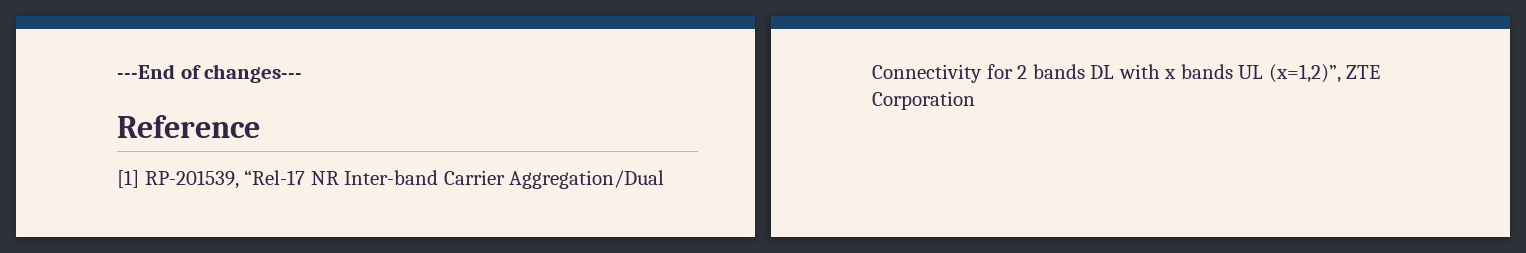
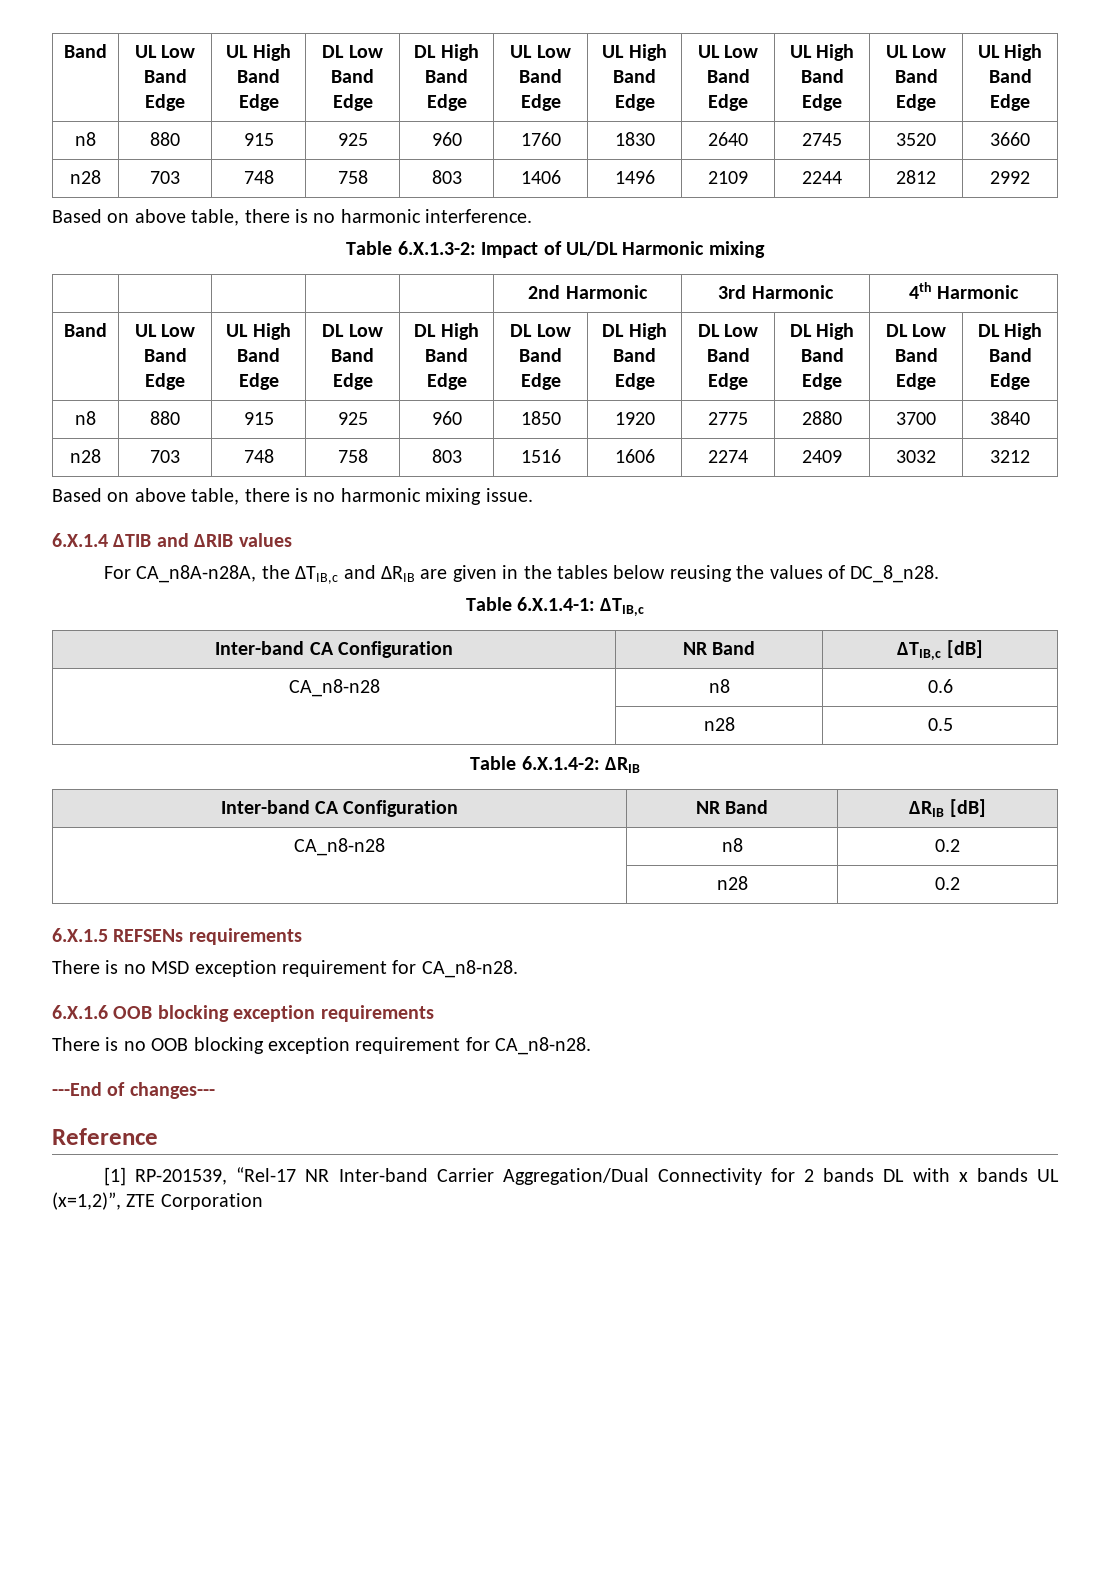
(117, 71) none -> [64,44,107,58] [134,45,196,58] [143,69,187,83] [145,94,185,111] [226,44,291,61] [237,69,280,83] [238,94,279,111] [322,45,383,58] [331,69,374,83] [332,94,373,111] [414,44,479,61] [425,69,468,83] [426,94,467,111] [510,45,571,58] [519,69,562,83] [520,94,561,111] [602,44,667,61] [613,69,656,83] [614,94,655,111] [697,45,759,58] [706,69,750,83] [708,94,748,111] [789,44,855,61] [800,69,844,83] [802,94,842,111] [885,45,947,58] [894,69,938,83] [896,94,936,111] [977,44,1043,61] [988,69,1032,83] [990,94,1030,111] [75,132,96,146] [150,132,180,146] [243,133,274,146] [337,133,368,146] [431,132,462,146] [520,132,561,146] [614,132,655,146] [708,132,748,146] [802,133,842,146] [896,133,936,146] [990,132,1030,146] [70,170,101,184] [150,171,180,184] [243,170,274,184] [337,170,368,184] [431,170,462,184] [520,170,561,184] [614,170,655,184] [708,171,748,184] [802,171,842,184] [896,170,936,184] [990,171,1030,184] [52,209,533,226] [346,241,765,258] [528,285,648,299] [718,285,834,299] [908,282,1020,299] [64,323,107,337] [134,324,196,337] [143,348,187,362] [145,373,185,390] [226,323,291,340] [237,348,280,362] [238,373,279,390] [322,324,383,337] [331,348,374,362] [332,373,373,390] [414,323,479,340] [425,348,468,362] [426,373,467,390] [510,324,571,337] [519,348,562,362] [520,373,561,390] [602,323,667,340] [613,348,656,362] [614,373,655,390] [697,324,759,337] [706,348,750,362] [708,373,748,390] [789,323,855,340] [800,348,844,362] [802,373,842,390] [885,324,947,337] [894,348,938,362] [896,373,936,390] [977,323,1043,340] [988,348,1032,362] [990,373,1030,390] [75,411,96,425] [150,411,180,425] [243,412,274,425] [337,412,368,425] [431,411,462,425] [520,411,561,425] [614,412,655,425] [708,412,748,425] [802,411,842,425] [896,412,936,425] [990,411,1030,425] [70,449,101,463] [150,450,180,463] [243,449,274,463] [337,449,368,463] [431,449,462,463] [520,449,561,463] [614,449,655,463] [708,450,748,463] [802,450,842,463] [896,450,936,463] [990,450,1030,463] [52,488,533,505] [52,533,292,547] [103,565,940,584] [465,597,645,616] [215,641,453,658] [682,641,756,655] [897,640,983,660] [288,679,380,697] [708,679,730,693] [927,679,953,693] [703,717,735,731] [927,718,953,731] [470,756,640,773] [220,800,459,817] [695,800,769,814] [909,799,986,817] [294,838,385,856] [721,838,743,852] [935,839,960,852] [716,876,748,890] [935,877,960,890] [52,928,302,945] [52,960,518,978] [52,1005,434,1022] [52,1037,592,1055] Band | UL Low Band Edge | UL High Band Edge | DL Low Band Edge | DL High Band Edge | UL Low Band Edge | UL High Band Edge | UL Low Band Edge | UL High Band Edge | UL Low Band Edge | UL High Band Edge // n8 | 880 | 915 | 925 | 960 | 1760 | 1830 | 2640 | 2745 | 3520 | 3660 // n28 | 703 | 748 | 758 | 803 | 1406 | 1496 | 2109 | 2244 | 2812 | 2992 // Based on above table, there is no harmonic interference. // Table 6.X.1.3-2: Impact of UL/DL Harmonic mixing // | | | | | 2nd Harmonic | 3rd Harmonic | 4th Harmonic // Band | UL Low Band Edge | UL High Band Edge | DL Low Band Edge | DL High Band Edge | DL Low Band Edge | DL High Band Edge | DL Low Band Edge | DL High Band Edge | DL Low Band Edge | DL High Band Edge // n8 | 880 | 915 | 925 | 960 | 1850 | 1920 | 2775 | 2880 | 3700 | 3840 // n28 | 703 | 748 | 758 | 803 | 1516 | 1606 | 2274 | 2409 | 3032 | 3212 // Based on above table, there is no harmonic mixing issue. // 6.X.1.4 ∆TIB and ∆RIB values // For CA_n8A-n28A, the ΔTIB,c and ΔRIB are given in the tables below reusing the values of DC_8_n28. // Table 6.X.1.4-1: ΔTIB,c // Inter-band CA Configuration | NR Band | ΔTIB,c [dB] // CA_n8-n28 | n8 | 0.6 // | n28 | 0.5 // Table 6.X.1.4-2: ΔRIB // Inter-band CA Configuration | NR Band | ΔRIB [dB] // CA_n8-n28 | n8 | 0.2 // | n28 | 0.2 // 6.X.1.5 REFSENs requirements // There is no MSD exception requirement for CA_n8-n28. // 6.X.1.6 OOB blocking exception requirements // There is no OOB blocking exception requirement for CA_n8-n28. //

